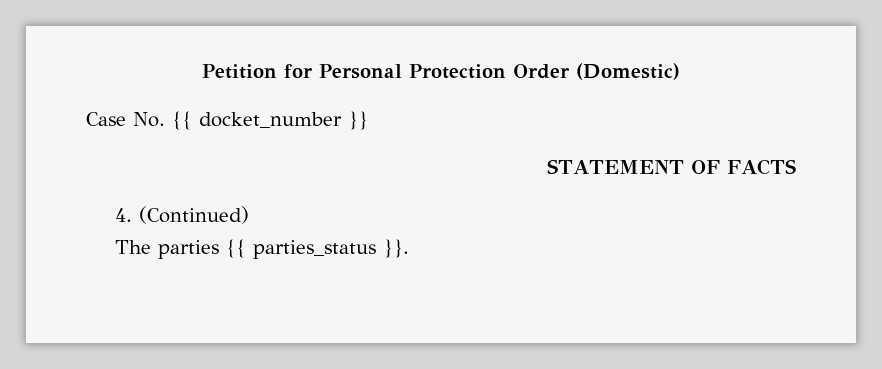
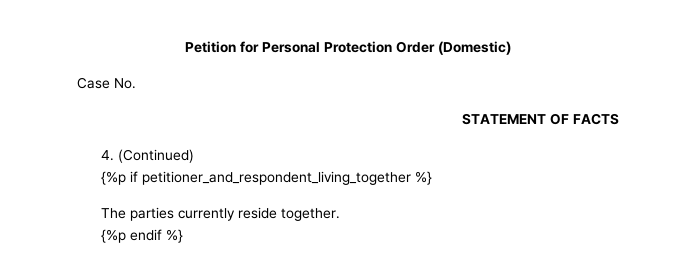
[172,111,368,130] {{ docket_number }} -> (136, 83) none
[114,239,409,259] The parties {{ parties_status }}. -> [101,171,433,185] [101,207,341,221] [101,229,184,243] {%p if petitioner_and_respondent_living_together %} // The parties currently reside together. // {%p endif %}

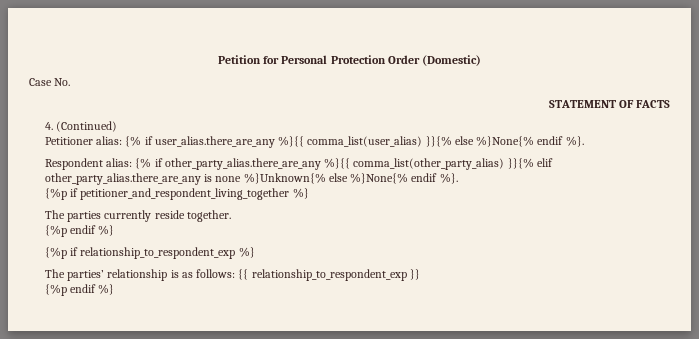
(195, 156) none -> [44,136,584,148] [44,158,553,170] [44,173,458,185] // Petitioner alias: {% if user_alias.there_are_any %}{{ comma_list(user_alias) }}{% else %}None{% endif %}. // Respondent alias: {% if other_party_alias.there_are_any %}{{ comma_list(other_party_alias) }}{% elif other_party_alias.there_are_any is none %}Unknown{% else %}None{% endif %}.
(184, 236) none -> [44,247,255,259] [44,269,420,281] [44,284,115,296] // {%p if relationship_to_respondent_exp %} // The parties’ relationship is as follows: {{ relationship_to_respondent_exp }} // {%p endif %}

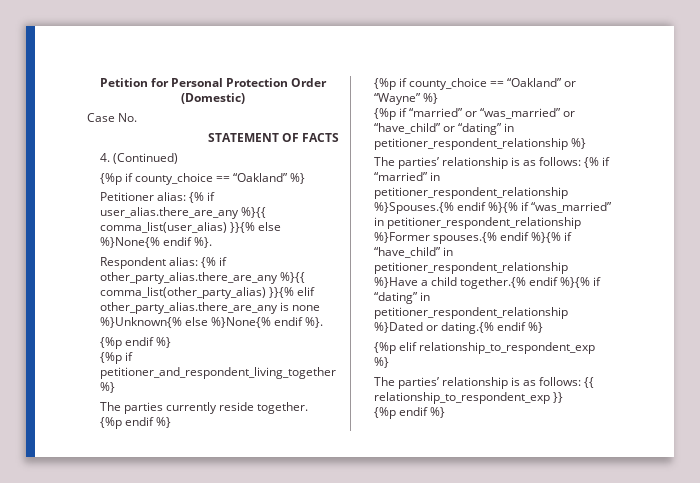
(118, 126) none -> [99,173,306,185] // {%p if county_choice == “Oakland” %}
(458, 178) none -> [99,337,171,349] // {%p endif %}
(79, 251) none -> [408,78,577,90] [373,93,438,105] [373,108,576,120] [373,123,515,135] [373,138,586,150] [373,157,611,169] [373,172,440,181] [373,187,568,199] [373,202,613,214] [373,217,581,229] [373,232,573,244] [373,247,453,258] [373,262,568,274] [373,277,602,289] [373,292,430,304] [373,307,568,319] [373,322,544,334] [373,342,417,354] county_choice == “Oakland” or “Wayne” %} // {%p if “married” or “was_married” or “have_child” or “dating” in petitioner_respondent_relationship %} // The parties’ relationship is as follows: {% if “married” in petitioner_respondent_relationship %}Spouses.{% endif %}{% if “was_married” in petitioner_respondent_relationship %}Former spouses.{% endif %}{% if “have_child” in petitioner_respondent_relationship %}Have a child together.{% endif %}{% if “dating” in petitioner_respondent_relationship %}Dated or dating.{% endif %} // {%p elif

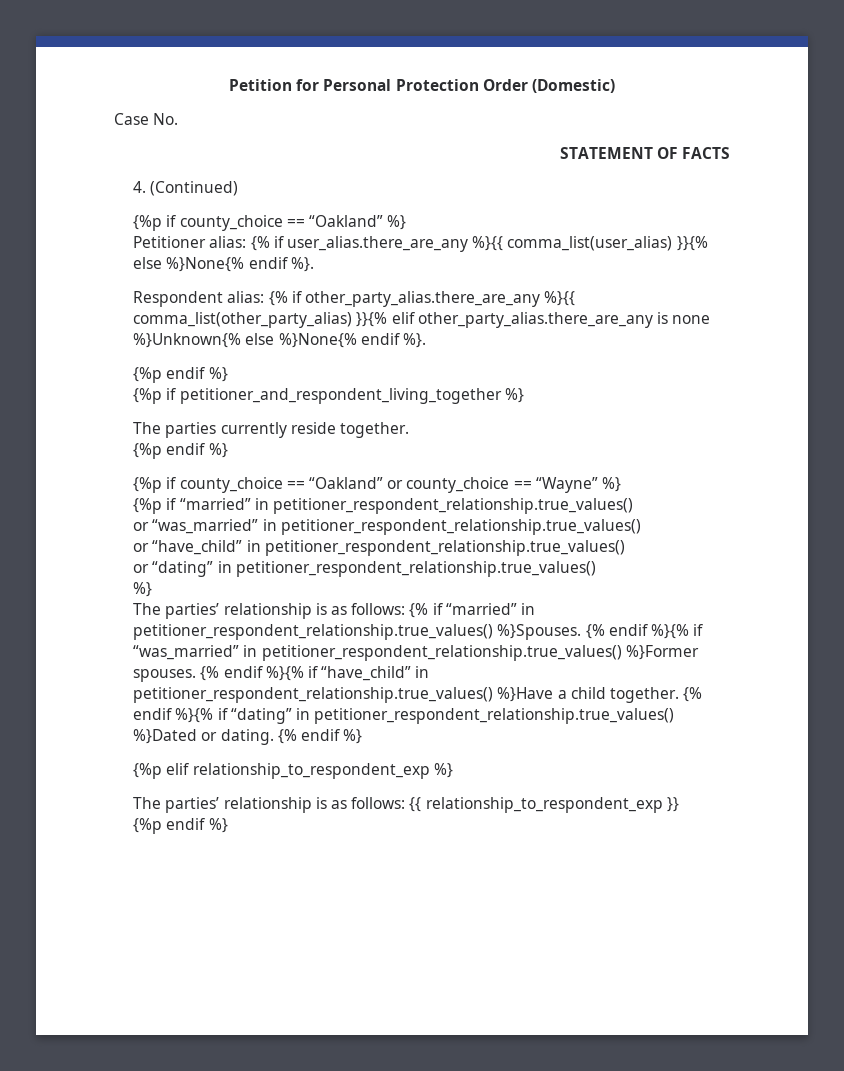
(577, 84) none -> [406,477,532,493] county_choice ==
[465,108,576,119] [373,123,441,134] or “was_married” or “have_child” -> [254,498,634,514] [133,519,641,535] [133,540,625,556] in petitioner_respondent_relationship.true_values() // or “was_married” in petitioner_respondent_relationship.true_values() // or “have_child” in petitioner_respondent_relationship.true_values() //
[373,138,568,150] petitioner_respondent_relationship -> [235,561,596,577] petitioner_respondent_relationship.true_values() //
[373,187,568,199] [373,202,454,214] petitioner_respondent_relationship %}Spouses.{% -> [133,624,605,640] petitioner_respondent_relationship.true_values() %}Spouses. {%
[386,217,581,229] [373,232,497,244] petitioner_respondent_relationship %}Former spouses.{% -> [261,645,699,661] [133,666,220,682] petitioner_respondent_relationship.true_values() %}Former spouses. {%
[373,262,568,274] petitioner_respondent_relationship -> [133,687,494,703] petitioner_respondent_relationship.true_values()
[460,277,527,289] together.{% -> [610,687,703,703] together. {%
[373,307,568,319] petitioner_respondent_relationship -> [314,708,675,724] petitioner_respondent_relationship.true_values()
[440,322,494,334] dating.{% -> [220,729,297,745] dating. {%

